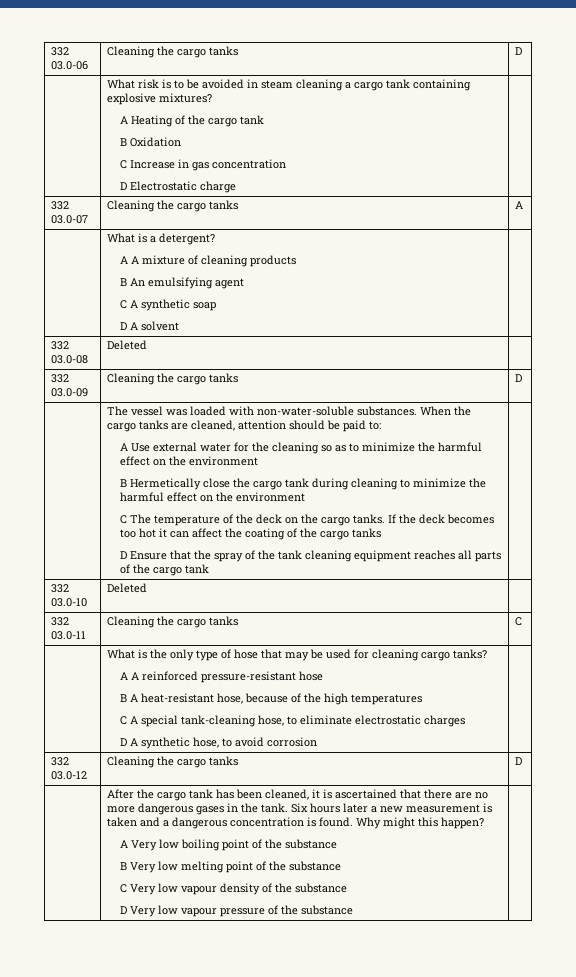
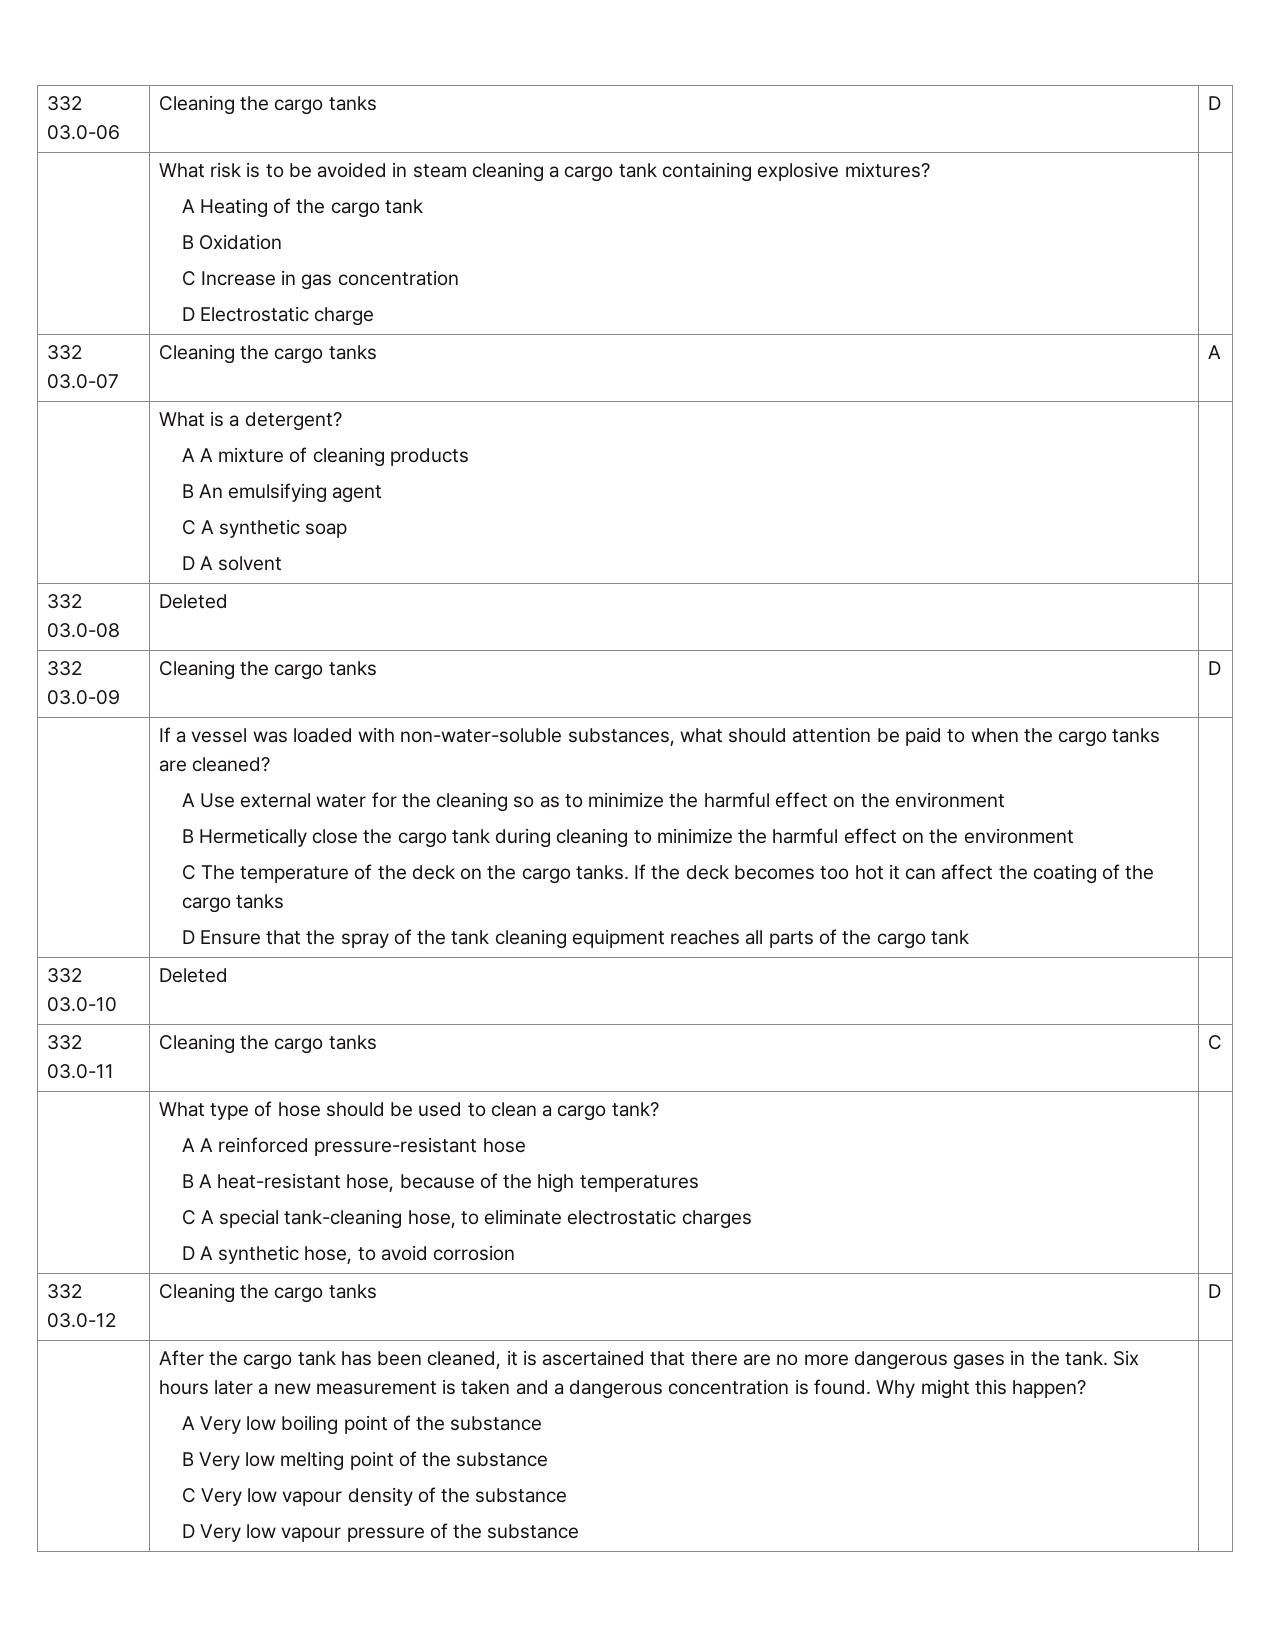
[106,406,128,416] The -> [158,727,187,743] If a
[356,406,471,416] [106,420,381,432] substances. When the cargo tanks are cleaned, attention should be paid to: -> [567,727,1161,747] [158,757,271,772] substances, what should attention be paid to when the cargo tanks are cleaned?
[137,649,487,661] is the only type of hose that may be used for cleaning cargo tanks? -> [210,1101,659,1121] type of hose should be used to clean a cargo tank?

